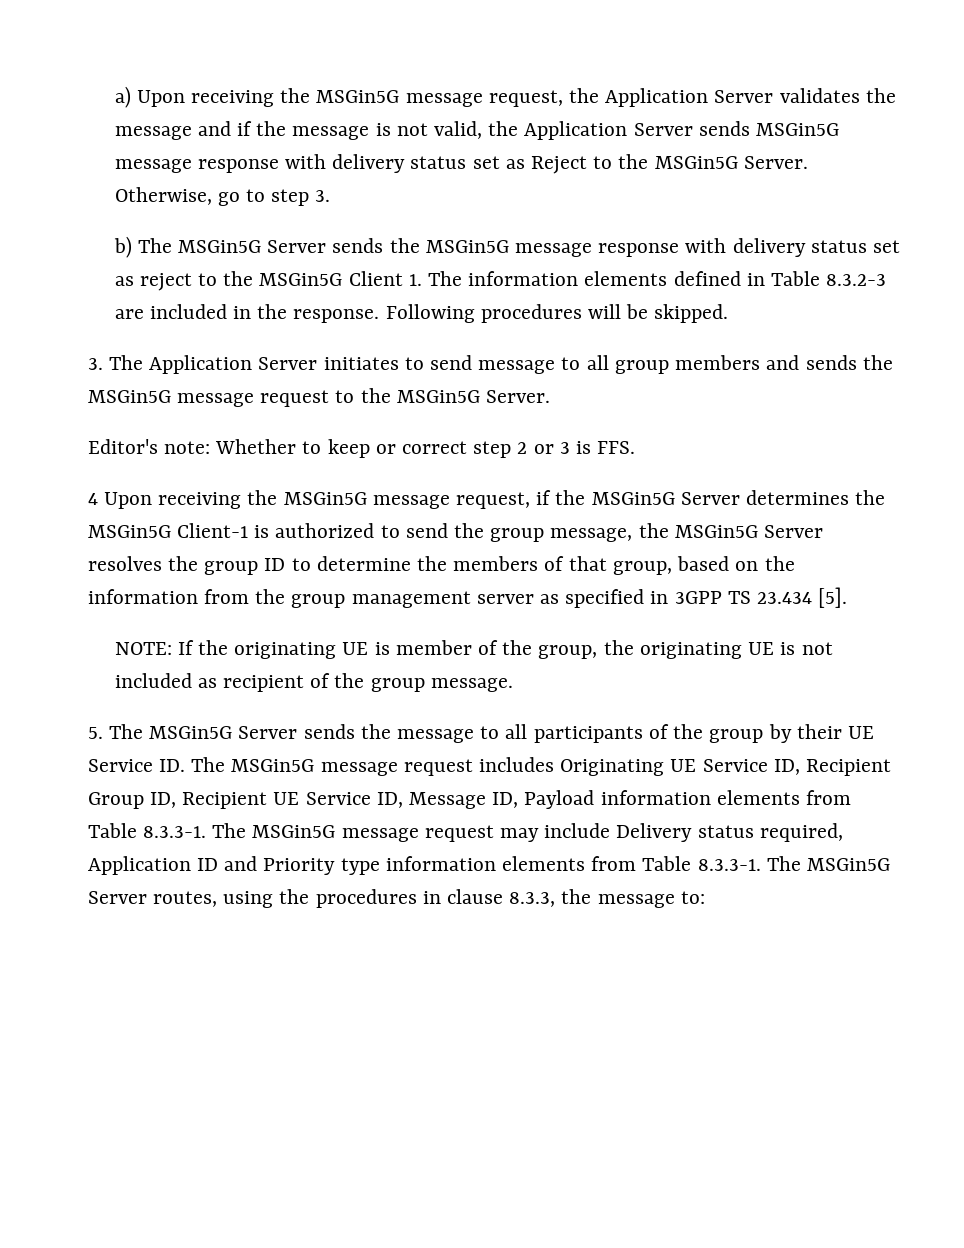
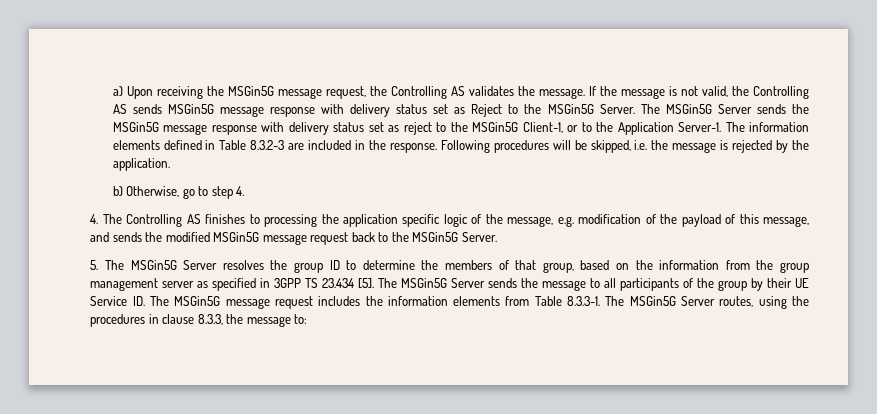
[605,88,896,107] [114,121,253,140] Application Server validates the message and if -> [390,86,596,99] Controlling AS validates the message. If
[524,121,693,140] Application Server -> [752,86,809,99] [112,104,127,114] Controlling AS
[114,187,331,206] [113,236,132,258] Otherwise, go to step 3. // b) -> (635, 109) none
[348,271,422,286] Client 1. -> [522,122,722,135] Client-1, or to the Application Server-1.
[654,304,729,323] [87,355,761,374] skipped. // 3. The Application Server initiates to send message to all group members -> [590,140,810,153] [112,158,170,171] [112,186,245,199] [90,214,809,227] skipped, i.e. the message is rejected by the application. // b) Otherwise, go to step 4. // 4. The Controlling AS finishes to processing the application specific logic of the message, e.g. modification of the payload of this message,
[87,390,330,407] MSGin5G message request -> [165,232,375,245] modified MSGin5G message request back
[87,439,636,458] [87,490,886,509] [87,523,669,542] Editor's note: Whether to keep or correct step 2 or 3 is FFS. // 4 Upon receiving the MSGin5G message request, if the MSGin5G Server determines the MSGin5G Client-1 is authorized to send the group message, the -> [90,260,124,270] 5. The
[114,640,833,659] [114,673,513,692] [87,727,103,739] // NOTE: If the originating UE is member of the group, the originating UE is not included as recipient of the group message. // 5. -> (375, 283) none
[560,759,892,776] [87,790,852,809] [87,823,843,842] [87,856,380,875] Originating UE Service ID, Recipient Group ID, Recipient UE Service ID, Message ID, Payload information elements from Table 8.3.3-1. The MSGin5G message request may include Delivery status required, Application ID and Priority type -> [365,296,383,306] the

